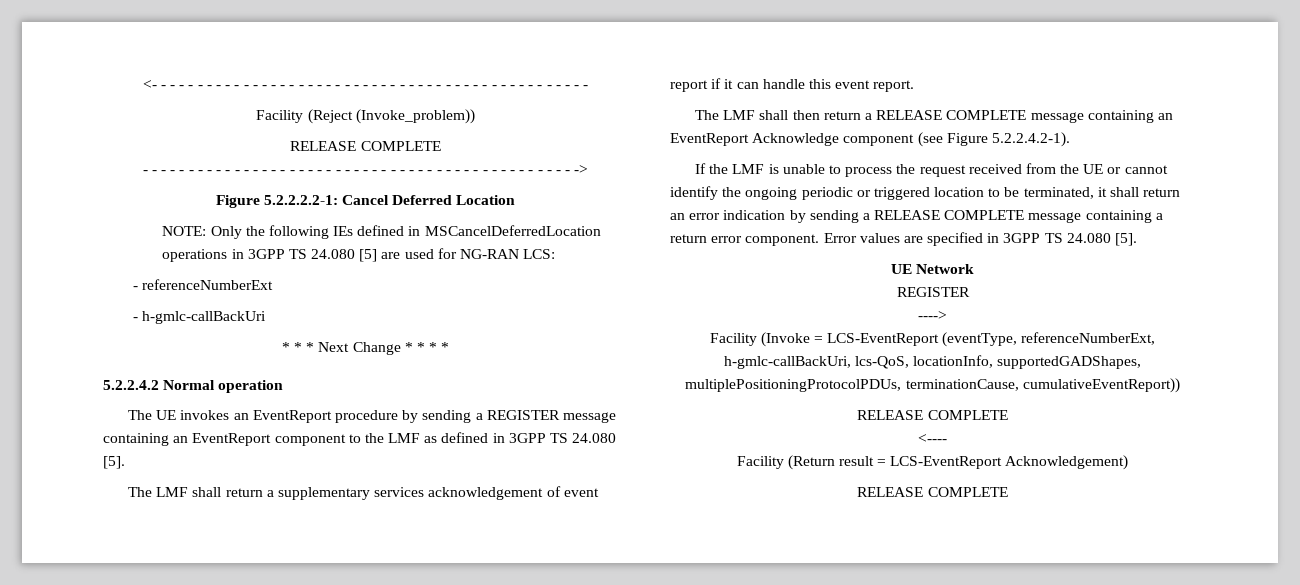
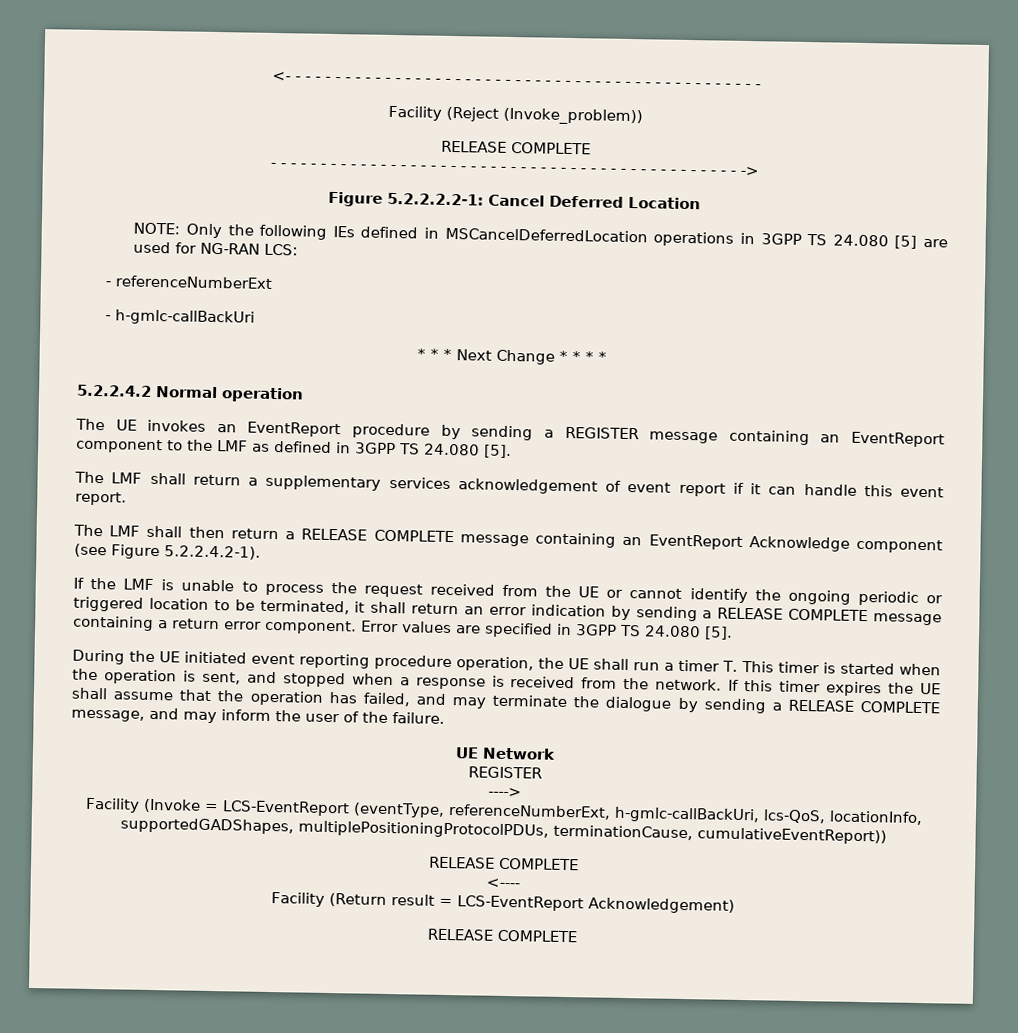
(1138, 239) none -> [72,649,941,676] [72,668,941,697] [71,687,940,714] [71,707,445,724] // During the UE initiated event reporting procedure operation, the UE shall run a timer T. This timer is started when the operation is sent, and stopped when a response is received from the network. If this timer expires the UE shall assume that the operation has failed, and may terminate the dialogue by sending a RELEASE COMPLETE message, and may inform the user of the failure.

